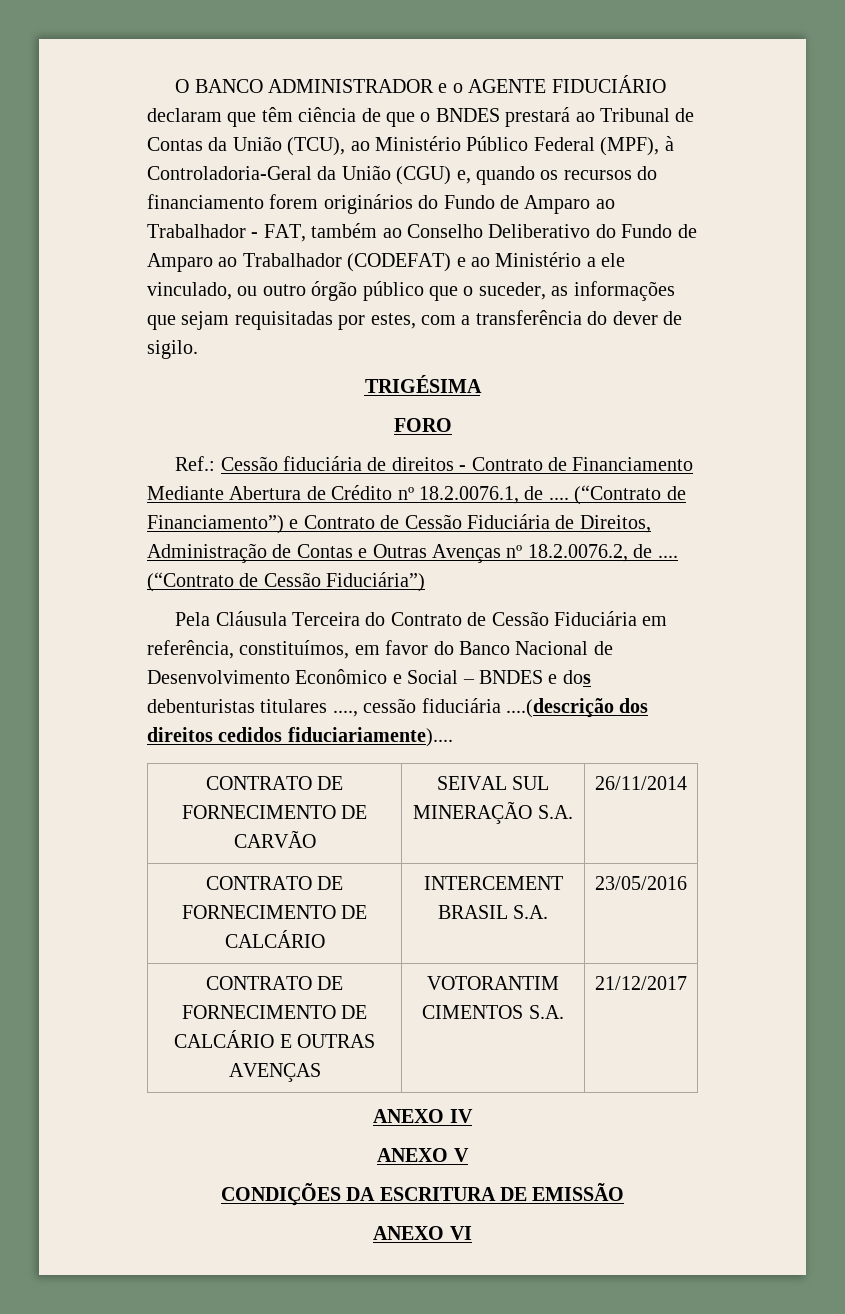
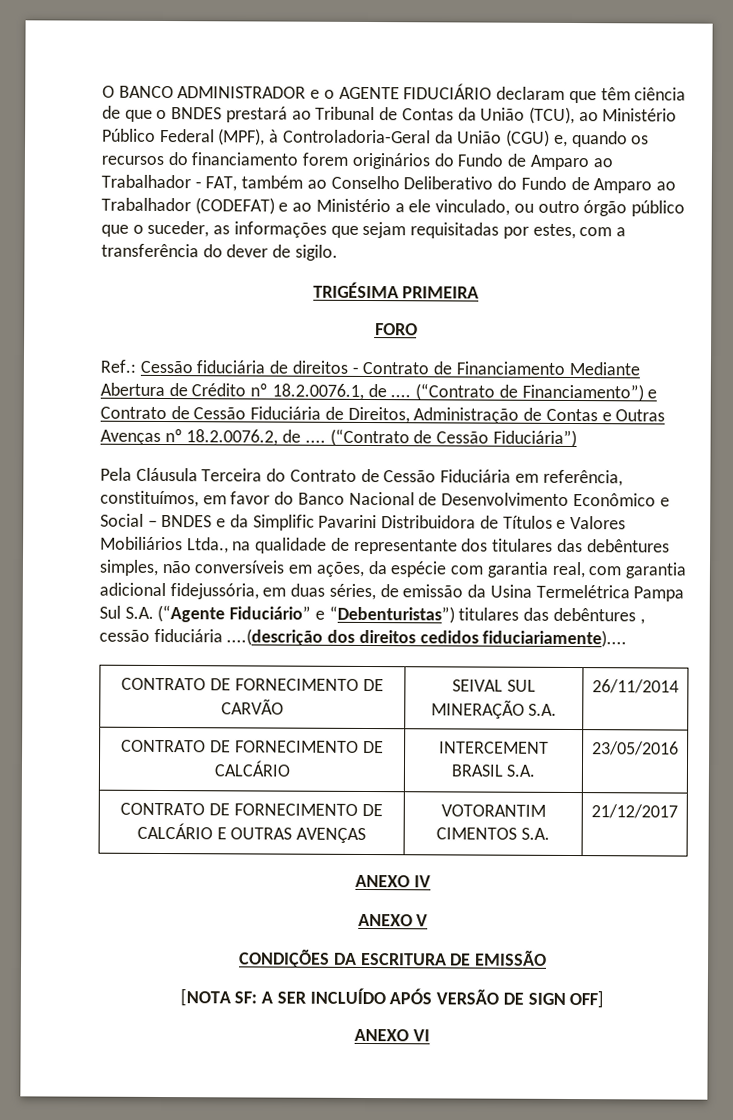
(482, 384) none -> [402,286,480,299] PRIMEIRA
[562,670,591,684] [147,699,358,717] dos debenturistas titulares ...., -> [229,514,626,531] [100,536,670,555] [99,559,686,579] [99,582,685,602] [99,604,645,625] da Simplific Pavarini Distribuidora de Títulos e Valores Mobiliários Ltda., na qualidade de representante dos titulares das debêntures simples, não conversíveis em ações, da espécie com garantia real, com garantia adicional fidejussória, em duas séries, de emissão da Usina Termelétrica Pampa Sul S.A. (“Agente Fiduciário” e “Debenturistas”) titulares das debêntures ,
(625, 1192) none -> [179,987,605,1009] // [NOTA SF: A SER INCLUÍDO APÓS VERSÃO DE SIGN OFF]

